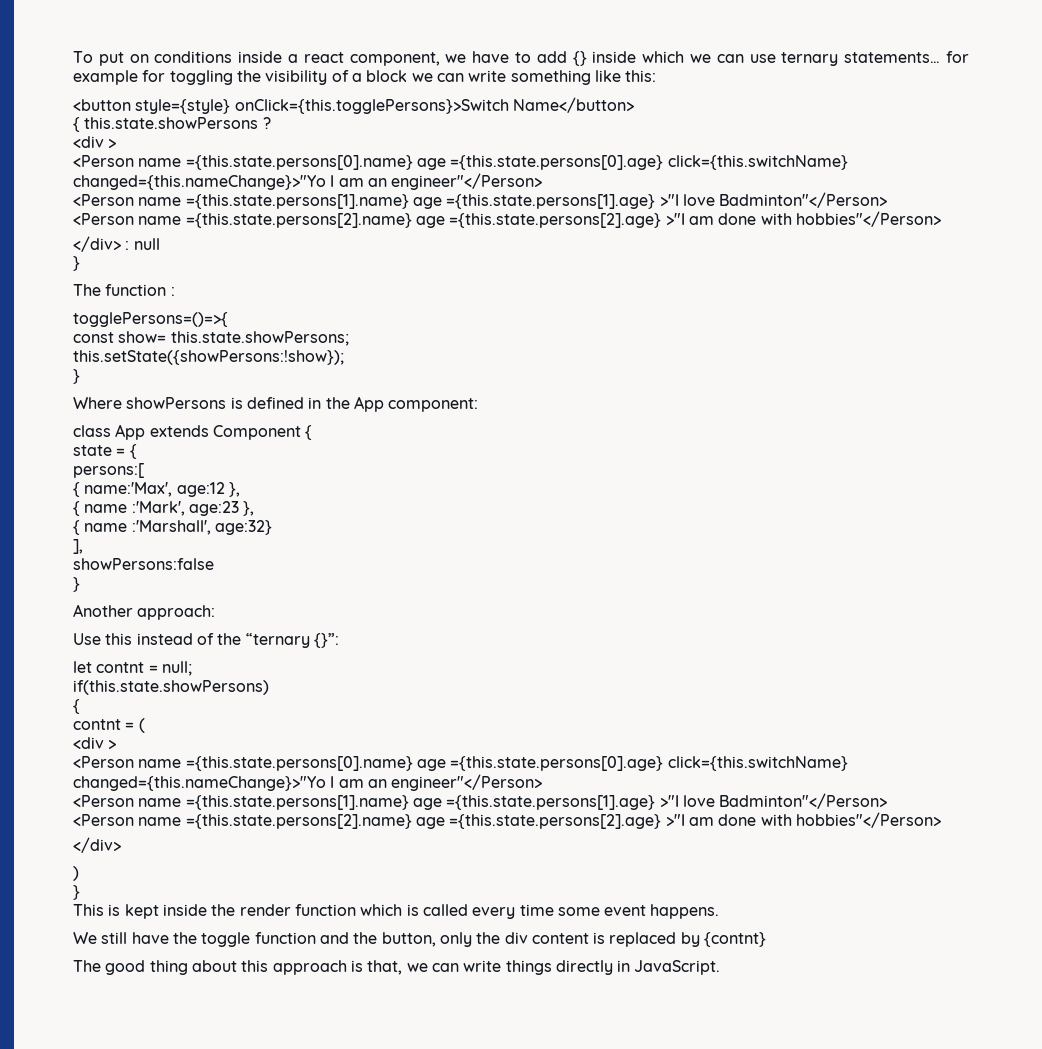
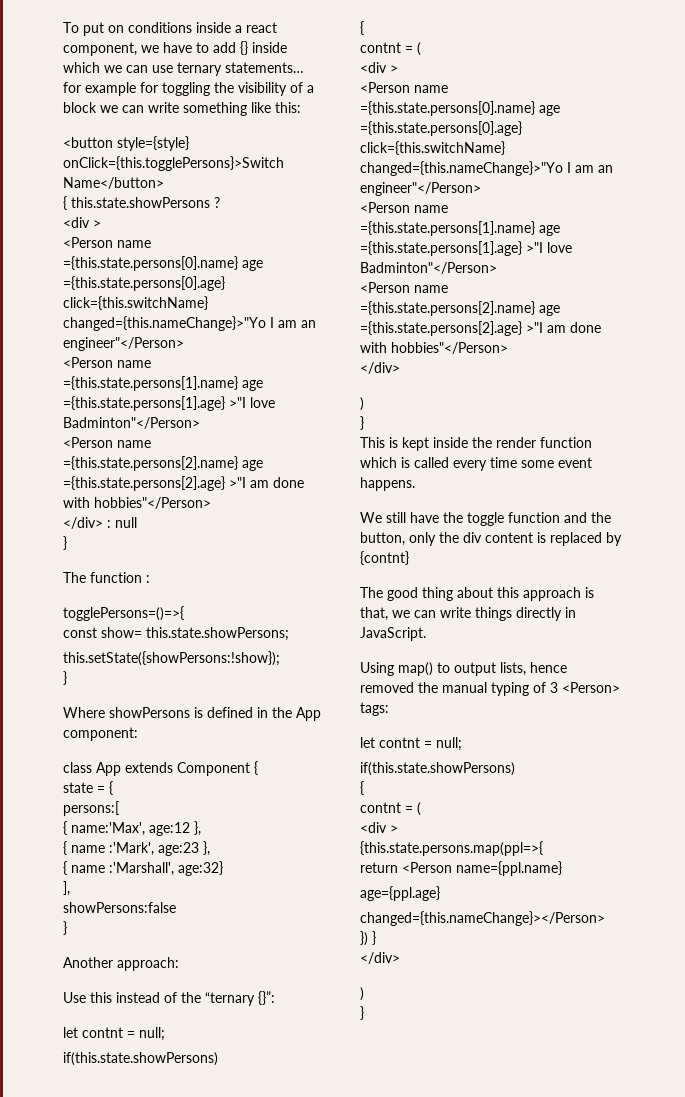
(721, 967) none -> [360,662,567,676] [360,682,620,696] [360,702,389,716] [360,737,462,751] [360,762,515,776] [360,781,364,795] [360,802,421,816] [360,822,398,833] [360,841,543,856] [360,861,562,876] [360,886,440,901] [360,911,605,926] [360,931,376,946] [360,952,400,964] [360,987,364,1001] [360,1006,364,1020] // Using map() to output lists, hence removed the manual typing of 3 <Person> tags: // let contnt = null; // if(this.state.showPersons) // { // contnt = ( // <div > // {this.state.persons.map(ppl=>{ // return <Person name={ppl.name} // age={ppl.age} // changed={this.nameChange}></Person> // }) } // </div> // ) // }

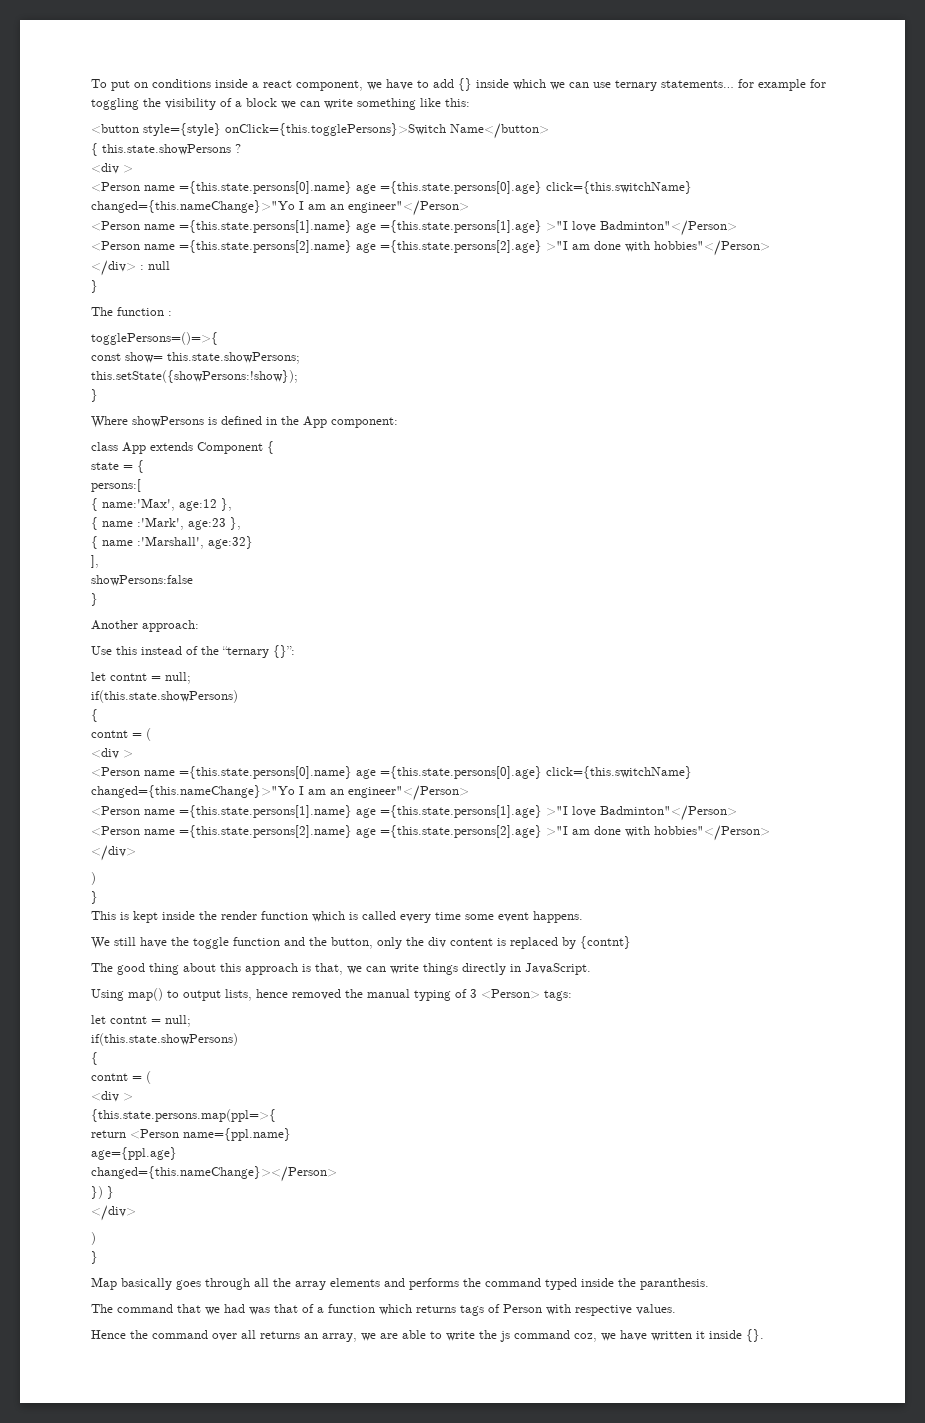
(364, 1013) none -> [91,1277,709,1290] [91,1304,676,1316] [91,1329,764,1342] // Map basically goes through all the array elements and performs the command typed inside the paranthesis. // The command that we had was that of a function which returns tags of Person with respective values. // Hence the command over all returns an array, we are able to write the js command coz, we have written it inside {}.

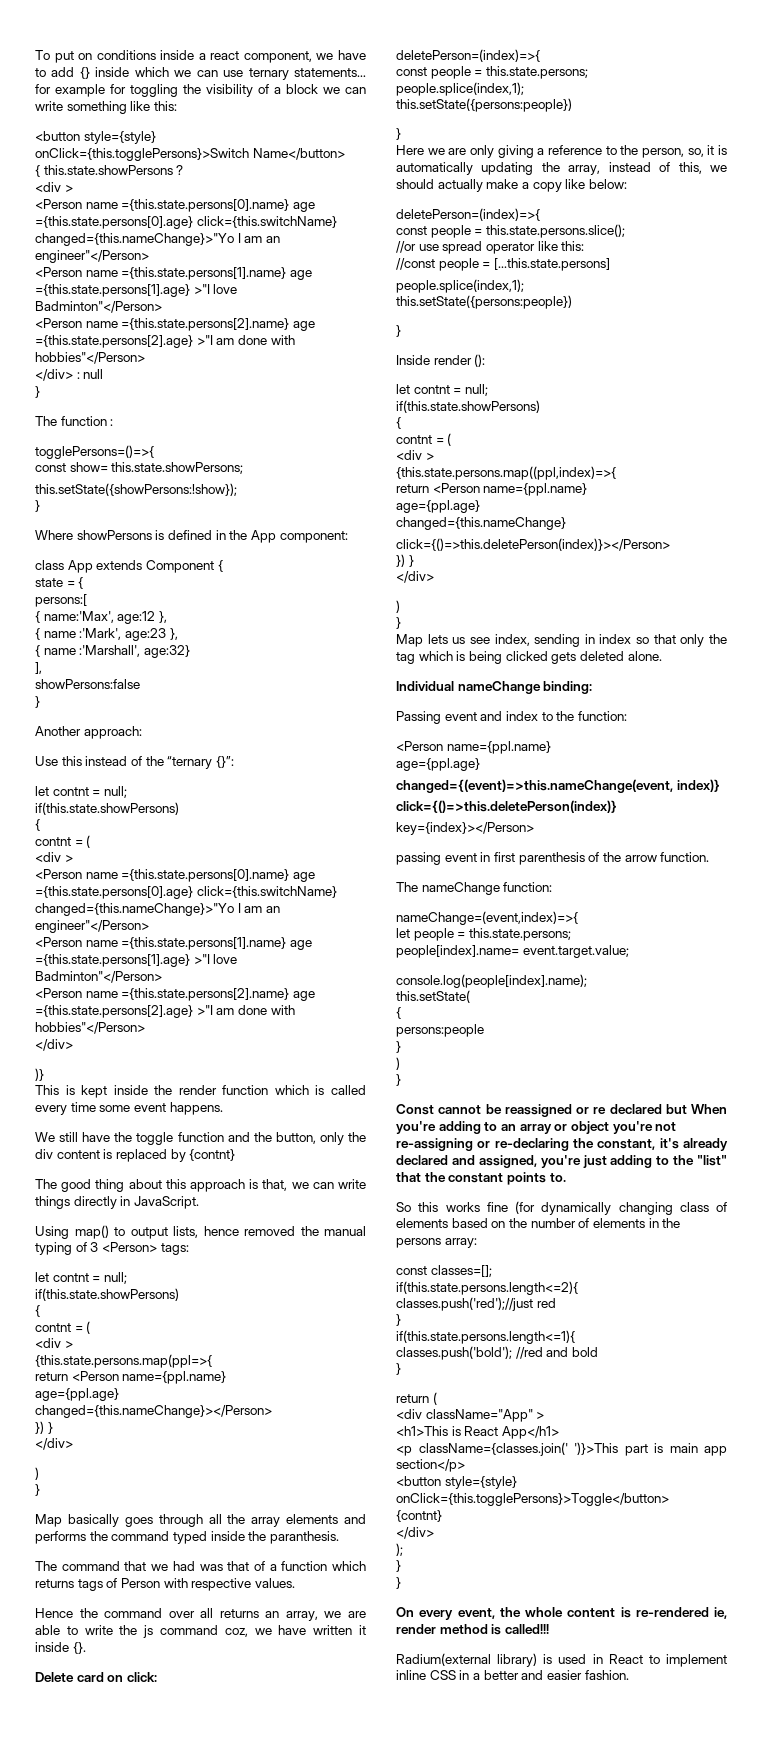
[91,872,96,885] [91,891,98,904] ) // } -> [35,1068,44,1081] )}
(764, 1335) none -> [35,1672,157,1682] [396,49,540,62] [396,66,588,79] [396,82,524,96] [396,98,572,112] [396,128,401,140] [396,145,727,158] [396,162,728,175] [396,179,627,192] [396,208,540,221] [396,224,625,238] [396,241,585,254] [396,258,610,271] [396,279,524,293] [396,295,572,309] [396,325,401,337] [396,354,486,367] [396,384,488,396] [396,400,540,413] [396,417,401,429] [396,433,452,446] [396,450,434,460] [396,466,616,480] [396,483,588,496] [396,500,480,513] [396,517,566,530] [396,538,670,551] [396,554,414,567] [396,571,434,583] [396,600,400,613] [396,617,401,629] [396,634,727,647] [396,651,662,664] [396,681,593,694] [396,711,627,724] [396,741,551,754] [396,758,480,771] [396,779,720,793] [396,800,617,813] [396,822,534,835] [396,852,710,865] [396,882,553,895] [396,911,578,925] [396,928,571,941] [396,945,629,958] [396,974,587,988] [396,990,470,1003] [396,1007,401,1019] [396,1024,484,1037] [396,1041,401,1053] [396,1057,400,1070] [396,1074,401,1086] [396,1104,727,1117] [396,1121,677,1134] [396,1138,728,1151] [396,1155,727,1168] [396,1172,566,1185] [396,1201,727,1215] [396,1218,681,1228] [396,1238,477,1248] [396,1265,492,1277] [396,1281,578,1295] [396,1297,556,1311] [396,1314,401,1326] [396,1330,575,1344] [396,1346,598,1360] [396,1363,401,1375] [396,1392,437,1405] [396,1409,545,1422] [396,1426,559,1439] [396,1442,727,1456] [396,1459,465,1472] [396,1476,517,1489] [396,1493,669,1506] [396,1510,442,1522] [396,1527,434,1539] [396,1543,403,1556] [396,1560,401,1572] [396,1577,401,1589] [396,1607,727,1620] [396,1624,549,1635] [396,1653,727,1667] [396,1670,629,1680] // Delete card on click: // deletePerson=(index)=>{ // const people = this.state.persons; // people.splice(index,1); // this.setState({persons:people}) // } // Here we are only giving a reference to the person, so, it is automatically updating the array, instead of this, we should actually make a copy like below: // deletePerson=(index)=>{ // const people = this.state.persons.slice(); // //or use spread operator like this: // //const people = [...this.state.persons] // people.splice(index,1); // this.setState({persons:people}) // } // Inside render (): // let contnt = null; // if(this.state.showPersons) // { // contnt = ( // <div > // {this.state.persons.map((ppl,index)=>{ // return <Person name={ppl.name} // age={ppl.age} // changed={this.nameChange} // click={()=>this.deletePerson(index)}></Person> // }) } // </div> // ) // } // Map lets us see index, sending in index so that only the tag which is being clicked gets deleted alone. // Individual nameChange binding: // Passing event and index to the function: // <Person name={ppl.name} // age={ppl.age} // changed={(event)=>this.nameChange(event, index)} // click={()=>this.deletePerson(index)} // key={index}></Person> // passing event in first parenthesis of the arrow function. // The nameChange function: // nameChange=(event,index)=>{ // let people = this.state.persons; // people[index].name= event.target.value; // console.log(people[index].name); // this.setState( // { // persons:people // } // ) // } // Const cannot be reassigned or re declared but When you're adding to an array or object you're not re-assigning or re-declaring the constant, it's already declared and assigned, you're just adding to the "list" that the constant points to. // So this works fine (for dynamically changing class of elements based on the number of elements in the persons array: // const classes=[]; // if(this.state.persons.length<=2){ // classes.push('red');//just red // } // if(this.state.persons.length<=1){ // classes.push('bold'); //red and bold // } // return ( // <div className="App" > // <h1>This is React App</h1> // <p className={classes.join(' ')}>This part is main app section</p> // <button style={style} onClick={this.togglePersons}>Toggle</button> // {contnt} // </div> // ); // } // } // On every event, the whole content is re-rendered ie, render method is called!!! // Radium(external library) is used in React to implement inline CSS in a better and easier fashion.

